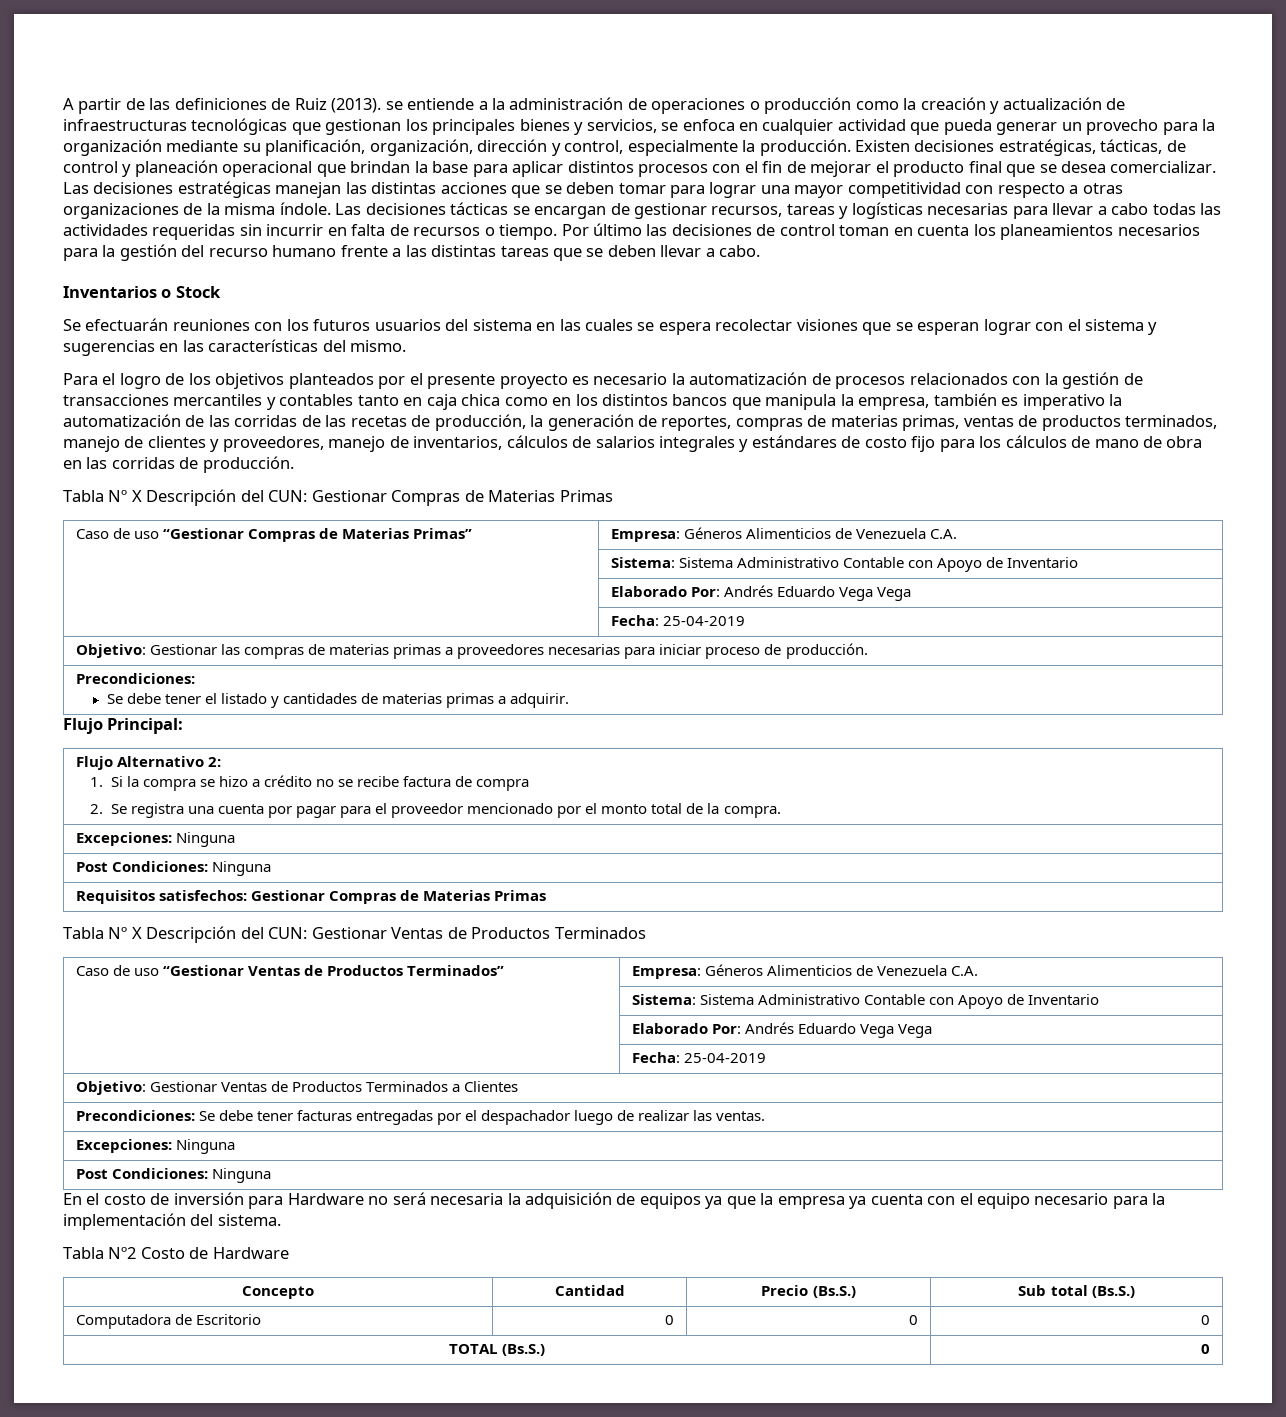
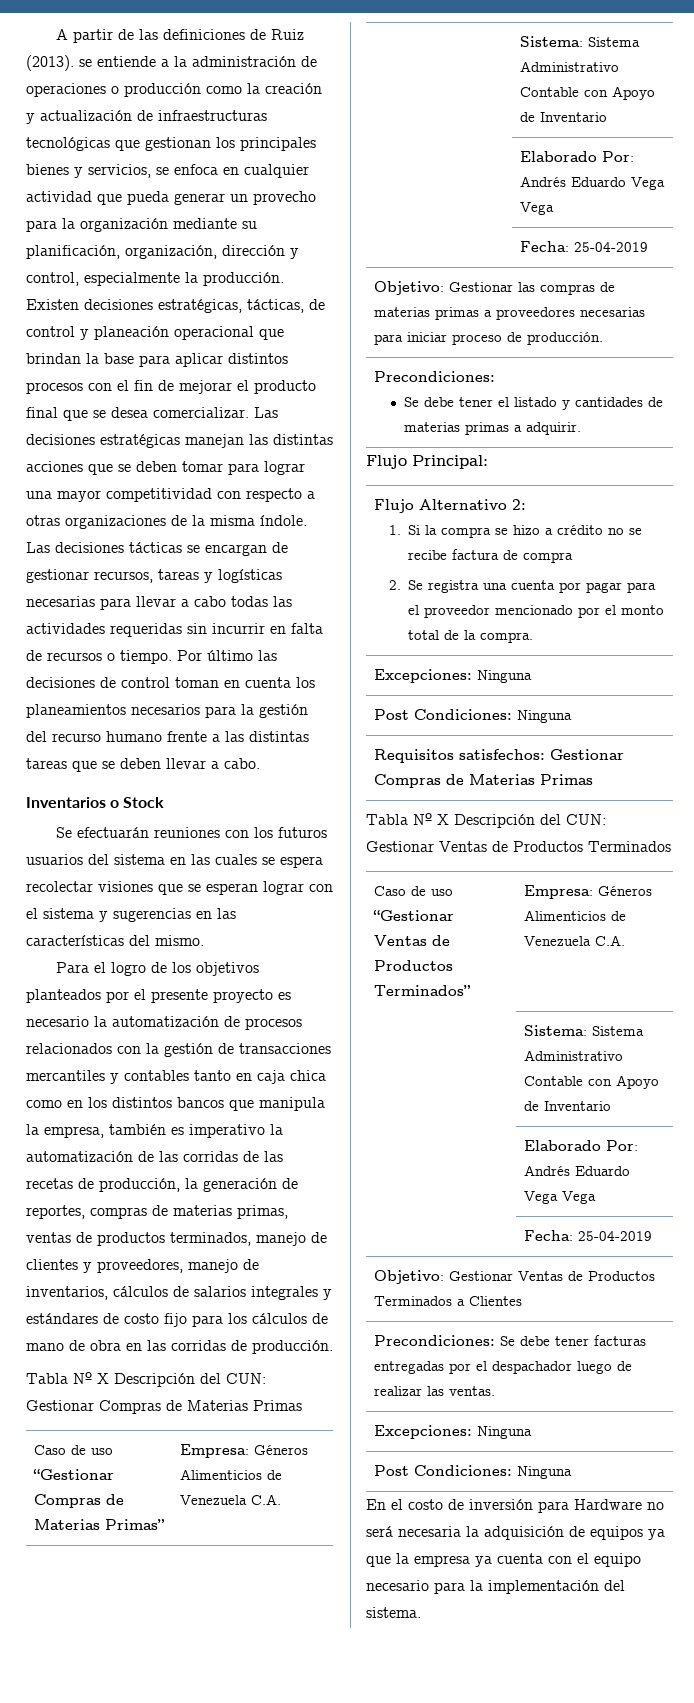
[63,1247,289,1259] [242,1286,314,1299] [554,1285,625,1296] [761,1285,856,1298] [1018,1285,1135,1298] [75,1314,261,1329] [665,1315,675,1325] [909,1315,919,1325] [1201,1315,1211,1325] [449,1344,545,1356] [1201,1344,1211,1354] // Tabla Nº2 Costo de Hardware // Concepto | Cantidad | Precio (Bs.S.) | Sub total (Bs.S.) // Computadora de Escritorio | 0 | 0 | 0 // TOTAL (Bs.S.) | 0 -> (421, 1612) none

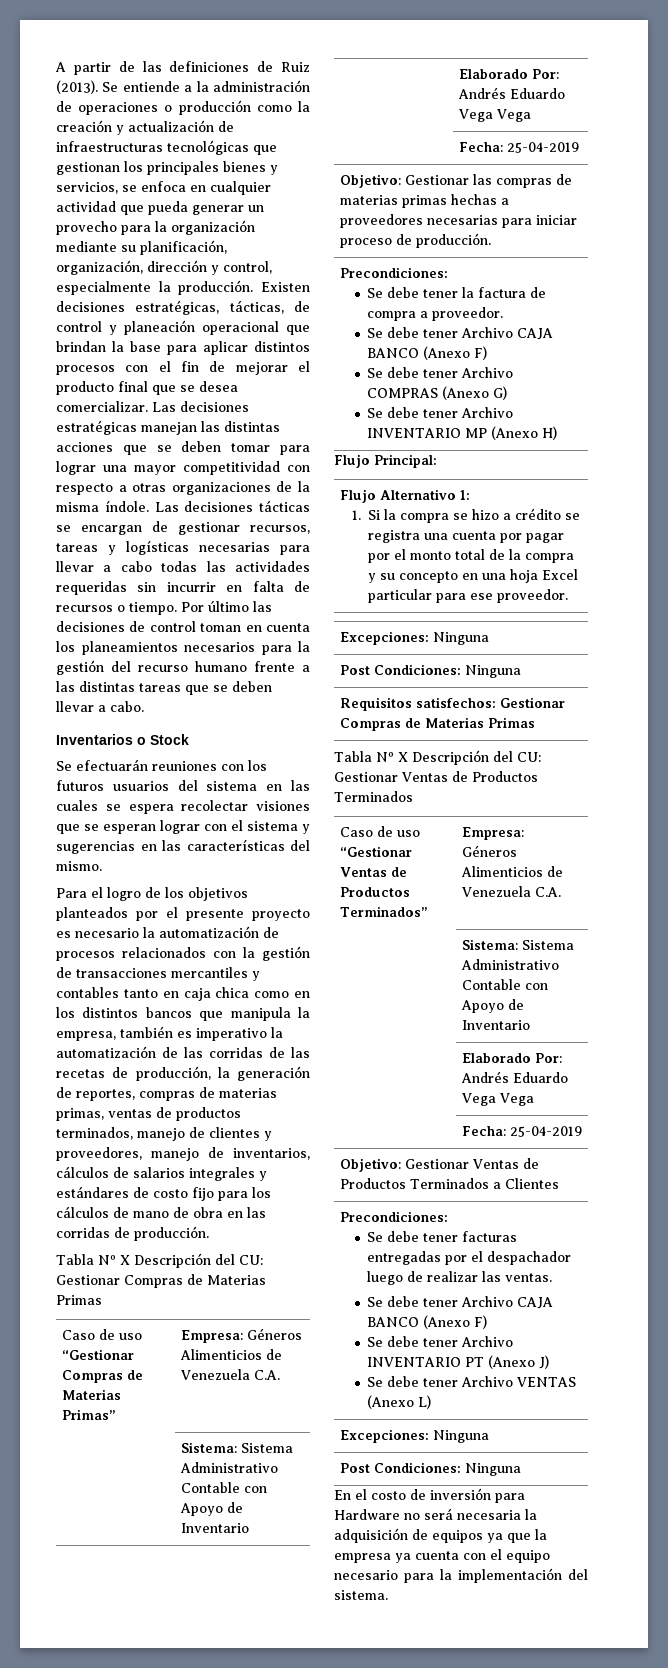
[79,59,92,67] se -> [102,82,119,92] Se
[226,1373,266,1384] CUN: -> [239,1255,263,1265] CU:
(480, 313) none -> [450,194,497,205] hechas
[498,397,664,410] [404,422,582,435] el listado y cantidades de materias primas a adquirir. -> [462,287,547,298] [367,307,504,321] [367,327,554,340] [367,346,488,360] [367,367,514,378] [367,386,508,400] [367,407,514,418] [367,426,558,440] la factura de compra a proveedor. // Se debe tener Archivo CAJA BANCO (Anexo F) // Se debe tener Archivo COMPRAS (Anexo G) // Se debe tener Archivo INVENTARIO MP (Anexo H)
[512,499,527,510] 2: -> [459,490,470,500] 1:
[607,528,642,535] [407,549,573,563] [388,580,423,590] no se recibe factura de compra // 2. Se -> [565,513,581,520] se
[626,582,656,593] [407,605,573,618] para el proveedor mencionado -> (565, 538) none
[479,632,533,643] compra. -> [525,553,575,563] [368,569,579,583] [368,589,569,603] compra y su concepto en una hoja Excel particular para ese proveedor.
[566,814,606,825] CUN: -> [517,752,541,762] CU:
(496, 1340) none -> (448, 1216) //
(496, 1391) none -> [367,1296,554,1309] [367,1315,488,1329] [367,1336,514,1347] [367,1355,550,1369] [367,1376,577,1387] [367,1395,432,1409] // Se debe tener Archivo CAJA BANCO (Anexo F) // Se debe tener Archivo INVENTARIO PT (Anexo J) // Se debe tener Archivo VENTAS (Anexo L)

